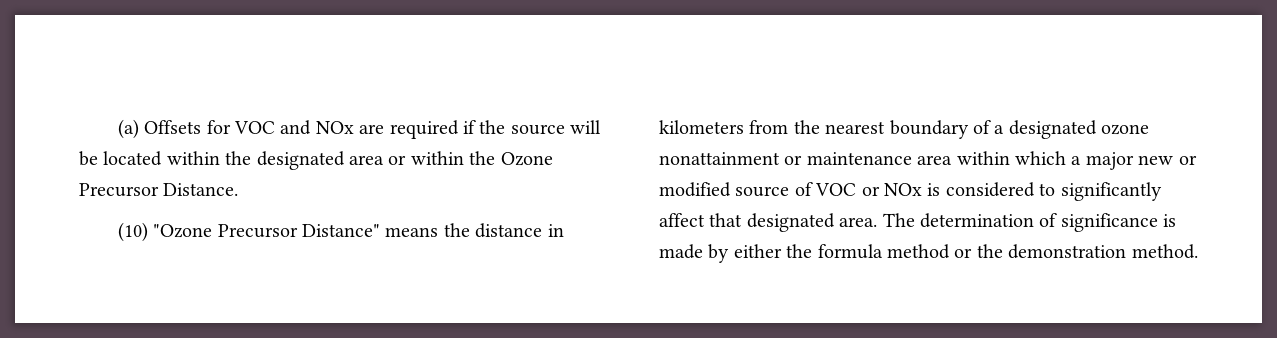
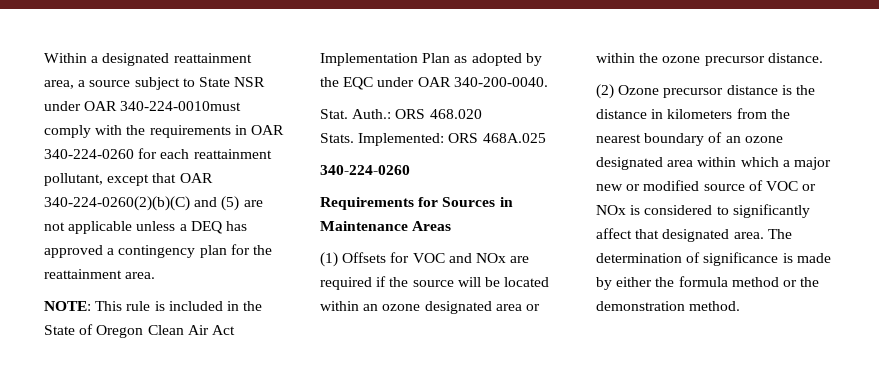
[117,119,139,139] (a) -> [44,53,252,66] [44,77,266,90] [44,101,242,111] [44,125,284,138] [44,148,272,159] [44,173,213,186] [44,196,263,211] [44,221,247,234] [44,244,272,258] [44,269,156,279] [44,301,263,311] [44,324,235,338] [320,53,542,66] [320,77,548,90] [320,109,482,119] [320,133,546,146] [320,165,410,175] [320,197,513,210] [320,221,452,231] [320,252,338,267] Within a designated reattainment area, a source subject to State NSR under OAR 340-224-0010must comply with the requirements in OAR 340-224-0260 for each reattainment pollutant, except that OAR 340-224-0260(2)(b)(C) and (5) are not applicable unless a DEQ has approved a contingency plan for the reattainment area. // NOTE: This rule is included in the State of Oregon Clean Air Act Implementation Plan as adopted by the EQC under OAR 340-200-0040. // Stat. Auth.: ORS 468.020 // Stats. Implemented: ORS 468A.025 // 340-224-0260 // Requirements for Sources in Maintenance Areas // (1)
[225,151,252,165] the -> [363,304,421,311] an ozone
[500,152,553,166] [79,183,239,197] [117,222,439,242] Ozone Precursor Distance. // (10) "Ozone Precursor Distance" means -> [662,53,823,66] [596,84,792,99] ozone precursor distance. // (2) Ozone precursor distance is
[994,120,1150,139] [659,152,912,165] a designated ozone nonattainment or maintenance -> [725,136,783,143] [596,157,663,170] an ozone designated

